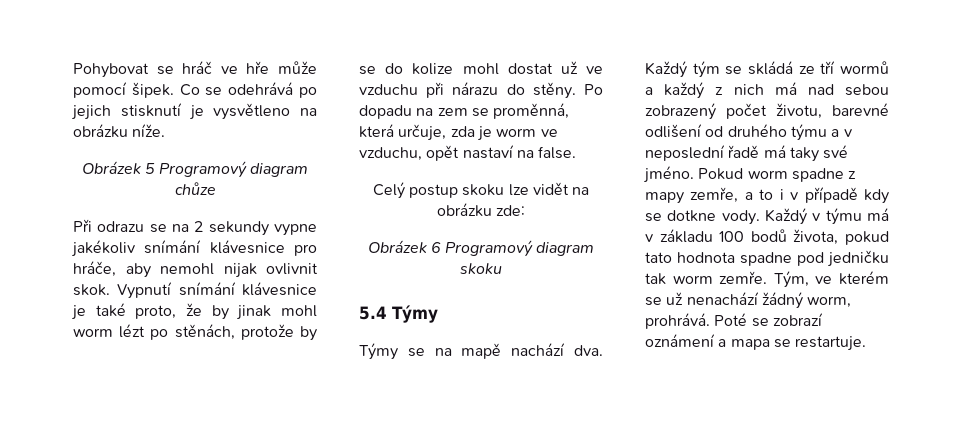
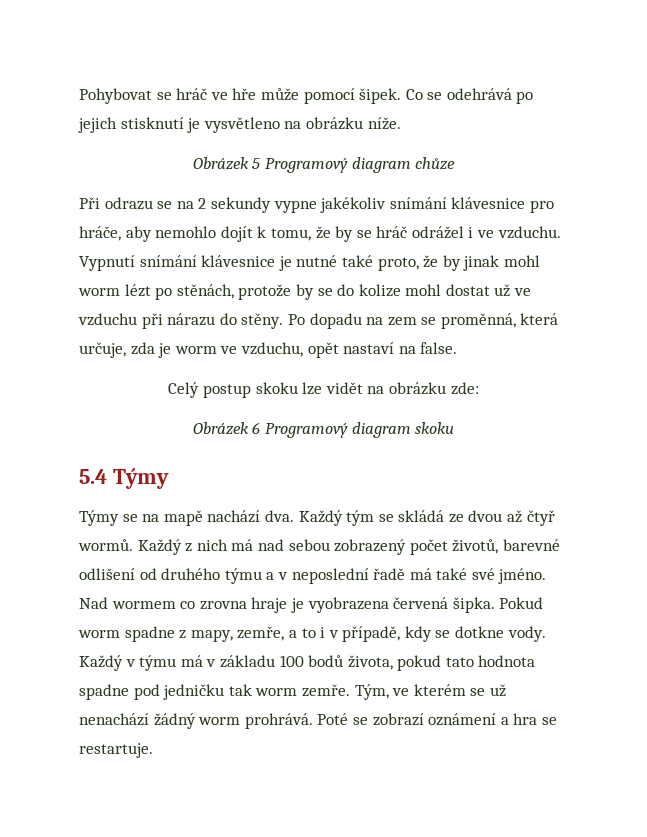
[160,263,318,278] [73,284,110,296] nemohl nijak ovlivnit skok. -> [155,226,561,242] nemohlo dojít k tomu, že by se hráč odrážel i ve vzduchu.
(86, 312) none -> [296,255,338,267] nutné
[820,61,889,74] [645,82,705,99] tří wormů a každý -> [468,510,555,526] [78,539,182,555] dvou až čtyř wormů. Každý
[776,103,822,119] životu, -> [452,539,499,554] životů,
[789,147,819,162] taky -> [436,568,468,580] také
(694, 174) none -> [79,597,495,613] Nad wormem co zrovna hraje je vyobrazena červená šipka.
[645,192,684,204] mapy -> [190,629,233,642] mapy,
[804,187,858,203] případě -> [342,626,401,642] případě,
[807,296,852,308] worm, -> [198,717,241,725] worm
[730,339,770,350] mapa -> [513,713,538,725] hra

